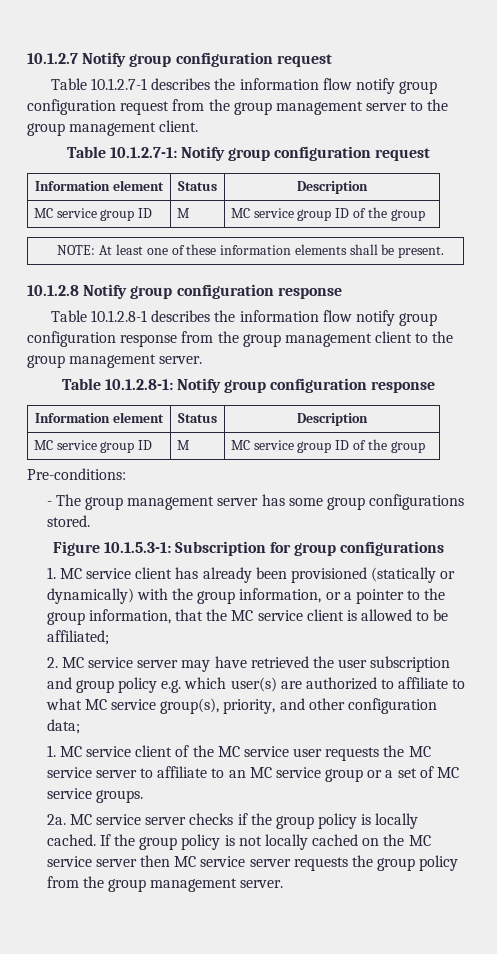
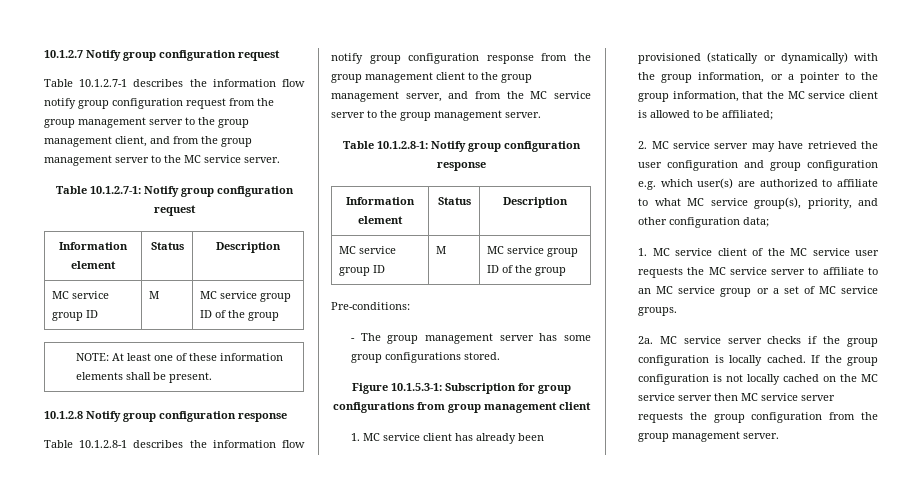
[159,120,199,132] client. -> [115,136,252,147] [44,155,280,166] client, and from the group management server to the MC service server.
(157, 361) none -> [405,91,591,102] [331,110,502,121] server, and from the MC service server to the group management
(445, 548) none -> [416,402,591,413] from group management client
[370,656,451,672] subscription -> [667,160,739,171] configuration
[117,677,157,693] policy -> [807,160,878,171] configuration
[318,813,358,829] policy -> [638,355,710,366] configuration
[181,834,221,850] policy -> [638,374,710,385] configuration
[419,855,459,871] policy -> [751,412,823,423] configuration

